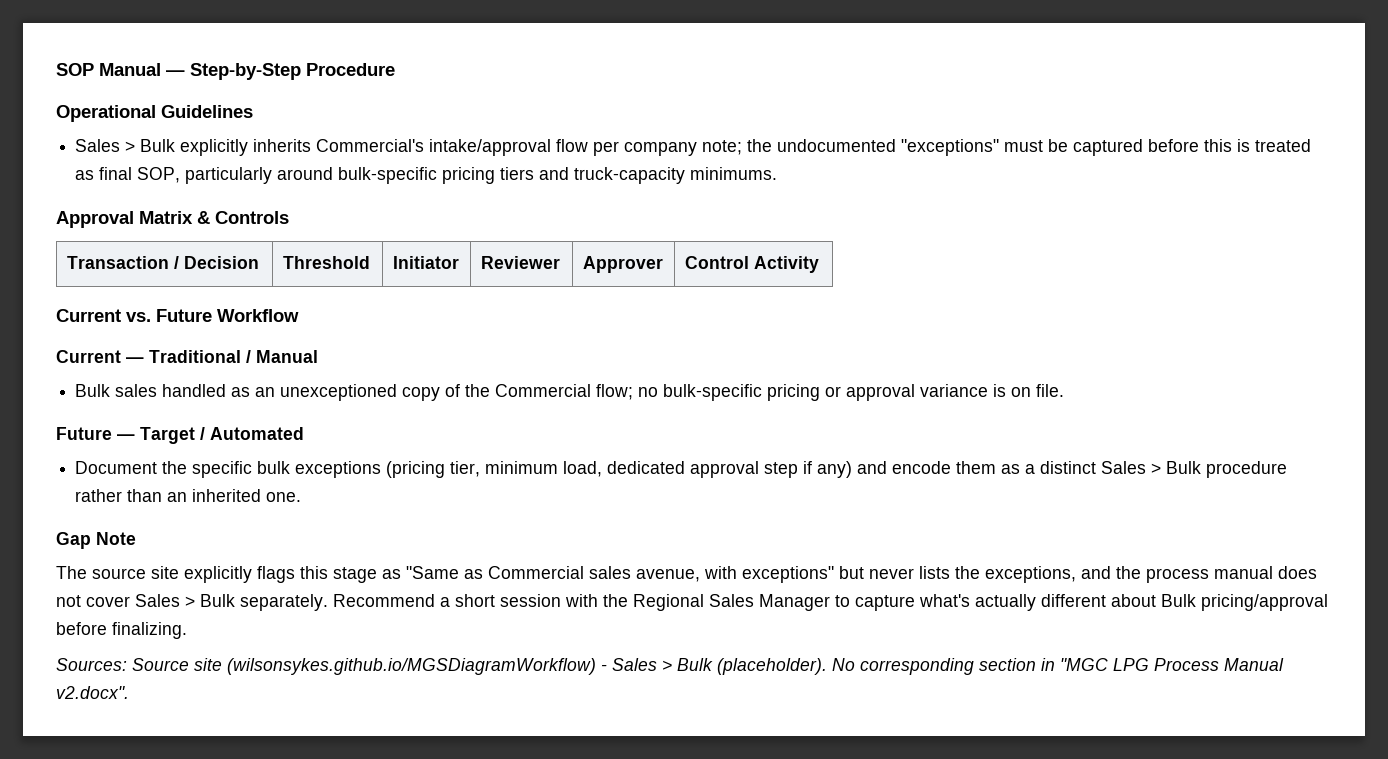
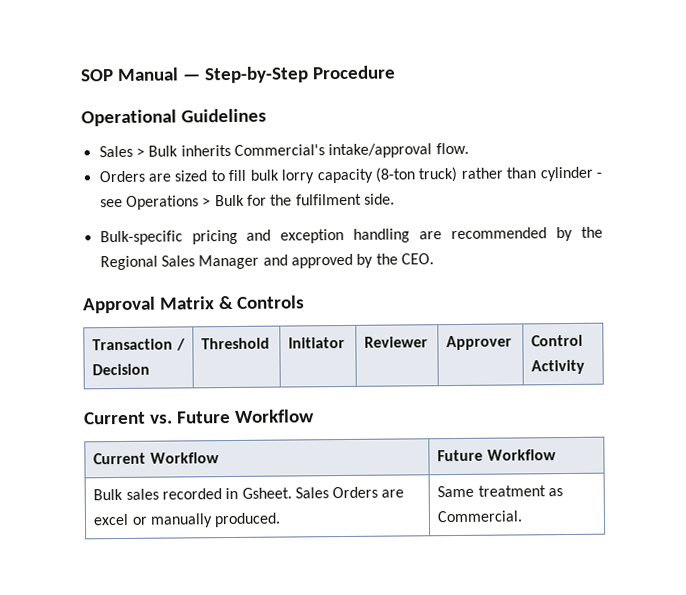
[180,139,249,156] explicitly -> (179, 151) none
[556,139,1312,156] [75,167,778,184] flow per company note; the undocumented "exceptions" must be captured before this is treated as final SOP, particularly around bulk-specific pricing tiers and truck-capacity minimums. -> [435,142,469,155] [98,166,602,184] [99,193,395,210] [99,226,603,246] [99,253,434,271] flow. // Orders are sized to fill bulk lorry capacity (8-ton truck) rather than cylinder - see Operations > Bulk for the fulfilment side. // Bulk-specific pricing and exception handling are recommended by the Regional Sales Manager and approved by the CEO.
[56,350,318,363] [75,384,1065,401] [56,427,304,444] [75,461,1288,478] [75,489,302,502] [56,532,136,549] [56,566,1317,583] [56,594,1328,611] [56,622,187,639] [56,658,1284,675] [56,686,129,699] // Current — Traditional / Manual // Bulk sales handled as an unexceptioned copy of the Commercial flow; no bulk-specific pricing or approval variance is on file. // Future — Target / Automated // Document the specific bulk exceptions (pricing tier, minimum load, dedicated approval step if any) and encode them as a distinct Sales > Bulk procedure rather than an inherited one. // Gap Note // The source site explicitly flags this stage as "Same as Commercial sales avenue, with exceptions" but never lists the exceptions, and the process manual does not cover Sales > Bulk separately. Recommend a short session with the Regional Sales Manager to capture what's actually different about Bulk pricing/approval before finalizing. // Sources: Source site (wilsonsykes.github.io/MGSDiagramWorkflow) - Sales > Bulk (placeholder). No corresponding section in "MGC LPG Process Manual v2.docx". -> [93,452,219,465] [437,449,556,462] [93,486,405,501] [93,512,282,528] [437,485,563,498] [437,510,524,523] // Current Workflow | Future Workflow // Bulk sales recorded in Gsheet. Sales Orders are excel or manually produced. | Same treatment as Commercial.

